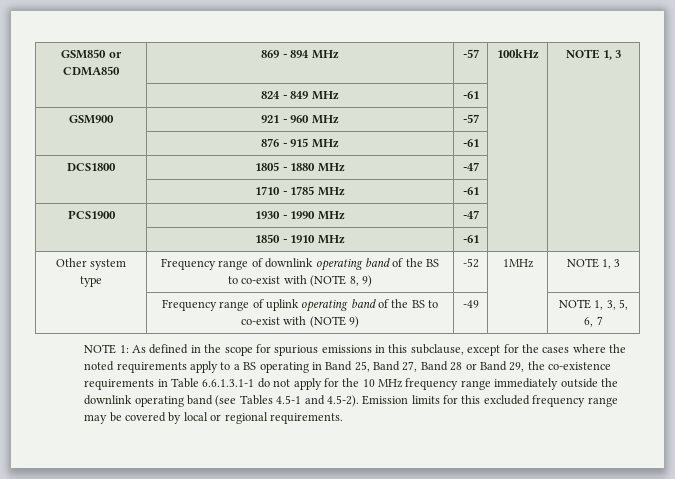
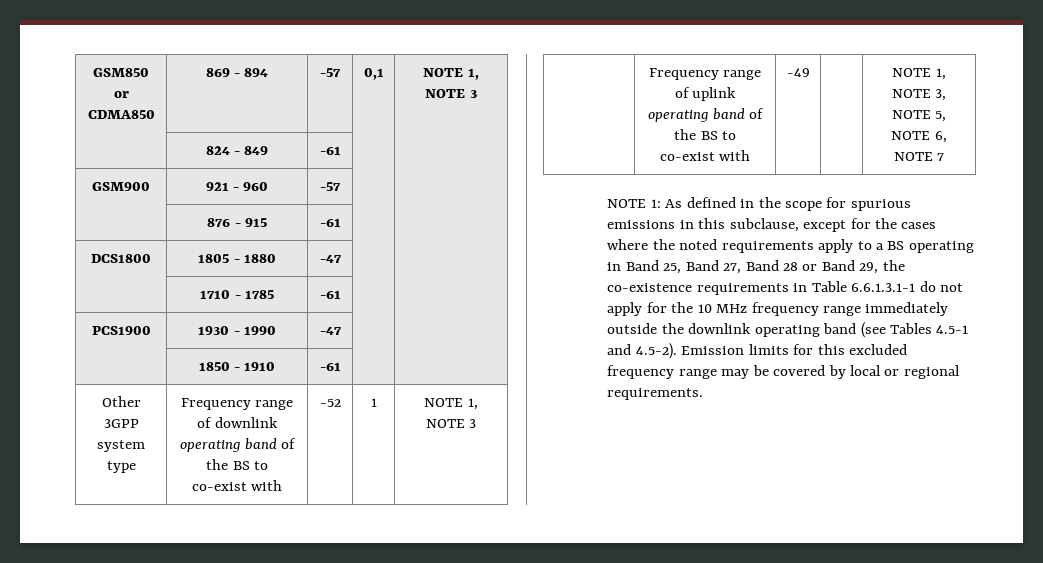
[311,50,339,59] [462,49,479,58] [496,49,539,59] [565,49,612,60] MHz | -57 | 100kHz | NOTE 1, -> [320,68,341,77] [363,68,384,80] [423,68,479,80] [425,89,466,98] | -57 | 0,1 | NOTE 1, NOTE
[311,91,339,100] MHz -> (269, 150) none
[311,115,339,124] MHz -> (269, 186) none
[311,139,339,148] MHz -> (267, 222) none
[317,163,345,172] MHz -> (276, 258) none
[317,187,345,196] MHz -> (274, 294) none
[317,211,345,220] MHz -> (276, 330) none
[317,235,345,244] MHz -> (276, 366) none
(87, 262) none -> [103,419,139,428] 3GPP
[310,275,372,287] (NOTE 8, 9) -> (283, 485) none
[502,259,534,268] [566,258,611,269] 1MHz | NOTE 1, -> [370,398,377,407] [424,398,478,410] [425,419,465,428] 1 | NOTE 1, NOTE
[309,316,360,328] (NOTE 9) -> (751, 155) none
[606,299,629,310] [584,317,594,327] 3, 5, 6, -> [891,89,947,101] [891,110,947,122] [891,131,947,143] [893,152,933,161] NOTE 3, NOTE 5, NOTE 6, NOTE

